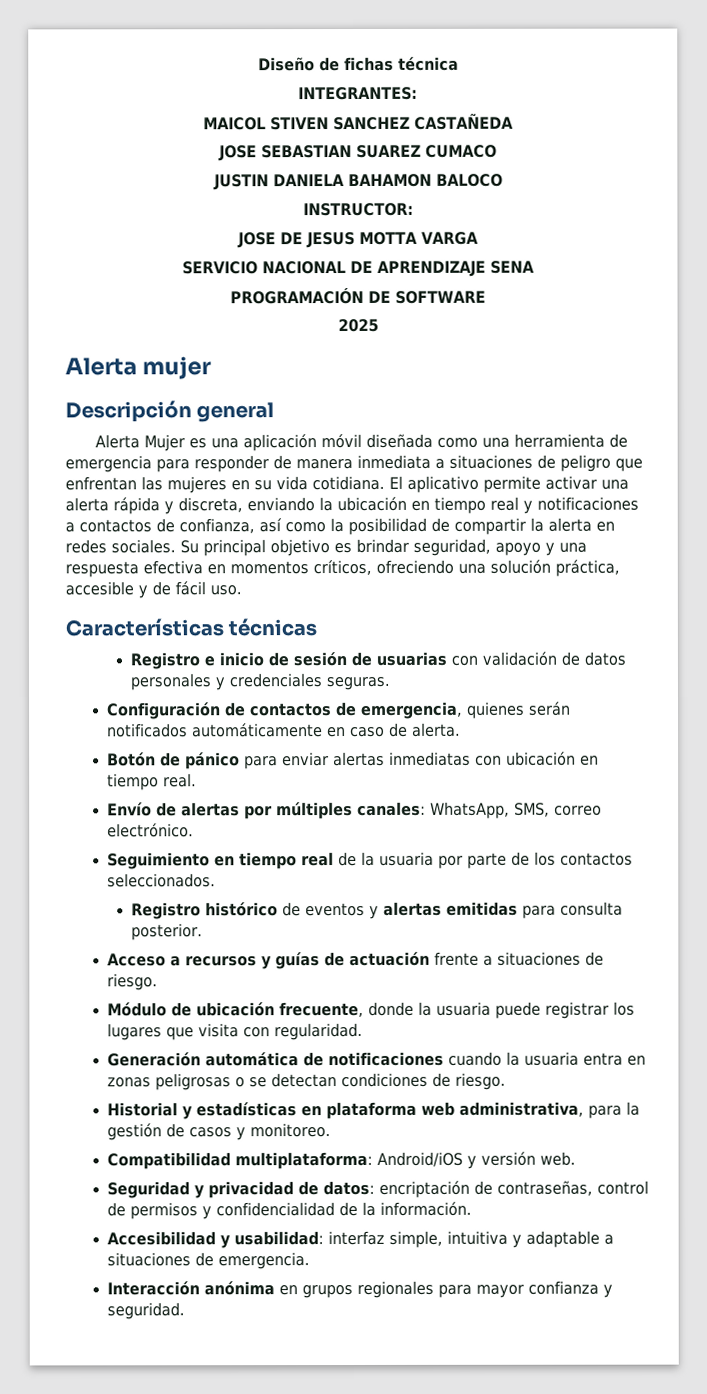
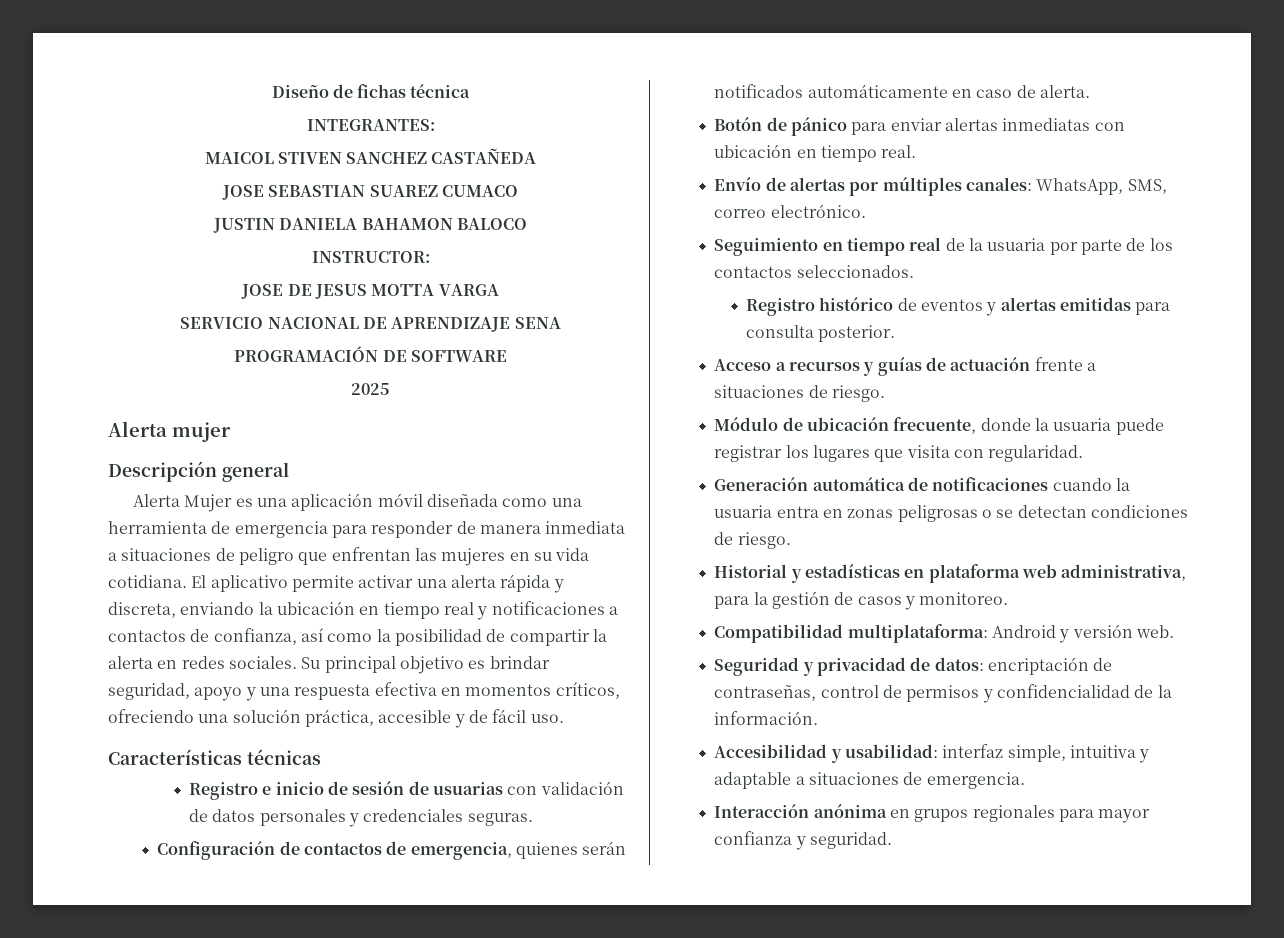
[377,1151,464,1167] Android/iOS -> [991,625,1056,638] Android

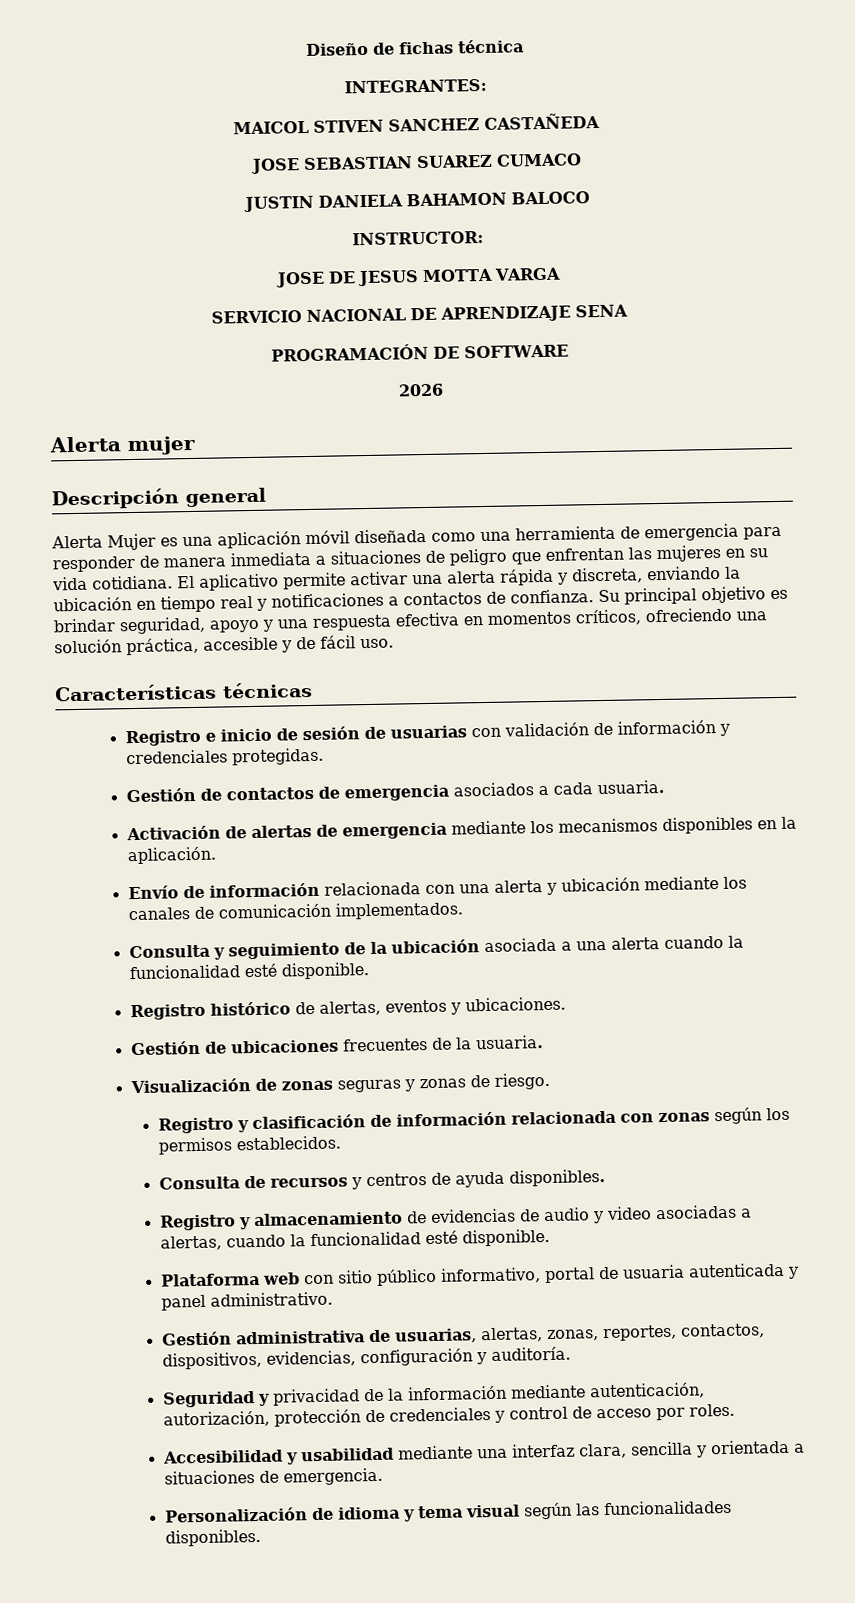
[351,383,390,395] 2025 -> [397,383,444,397] 2026
[213,628,607,646] [108,656,297,669] confianza, así como la posibilidad de compartir la alerta en redes sociales. -> [510,589,594,604] confianza.
[212,809,533,827] [157,841,627,860] [714,84,1090,98] [714,117,1125,136] [714,144,917,162] [714,177,1167,196] [714,204,866,218] [714,237,1173,256] [714,265,914,278] datos personales y credenciales seguras. // Configuración de contactos de emergencia, quienes serán notificados automáticamente en caso de alerta. // Botón de pánico para enviar alertas inmediatas con ubicación en tiempo real. // Envío de alertas por múltiples canales: WhatsApp, SMS, correo electrónico. // Seguimiento en tiempo real de la usuaria por parte de los contactos seleccionados. -> [616,720,730,737] [125,747,324,766] [125,779,665,803] [125,816,797,841] [126,846,217,865] [127,876,747,900] [127,901,463,921] [128,935,744,960] [128,962,370,980] información y credenciales protegidas. // Gestión de contactos de emergencia asociados a cada usuaria. // Activación de alertas de emergencia mediante los mecanismos disponibles en la aplicación. // Envío de información relacionada con una alerta y ubicación mediante los canales de comunicación implementados. // Consulta y seguimiento de la ubicación asociada a una alerta cuando la funcionalidad esté disponible.
(917, 304) none -> [318,1000,381,1016] alertas,
[1000,297,1171,315] [746,325,896,342] [714,357,1096,376] [714,385,885,402] [714,417,1164,435] [714,445,1084,462] [714,477,1130,491] [714,505,1188,522] [714,532,791,549] [714,564,1187,583] [714,591,1009,610] [714,624,1174,643] [714,657,1113,676] [714,684,1172,703] [714,711,819,725] [714,744,1150,763] [714,772,1025,789] [714,804,1151,823] [714,831,892,850] alertas emitidas para consulta posterior. // Acceso a recursos y guías de actuación frente a situaciones de riesgo. // Módulo de ubicación frecuente, donde la usuaria puede registrar los lugares que visita con regularidad. // Generación automática de notificaciones cuando la usuaria entra en zonas peligrosas o se detectan condiciones de riesgo. // Historial y estadísticas en plataforma web administrativa, para la gestión de casos y monitoreo. // Compatibilidad multiplataforma: Android y versión web. // Seguridad y privacidad de datos: encriptación de contraseñas, control de permisos y confidencialidad de la información. // Accesibilidad y usabilidad: interfaz simple, intuitiva y adaptable a situaciones de emergencia. // Interacción anónima en grupos regionales para mayor confianza y seguridad. -> [464,996,566,1012] [130,1035,544,1056] [129,1072,550,1094] [157,1107,790,1134] [157,1135,341,1155] [158,1169,606,1190] [159,1204,752,1231] [159,1228,550,1251] [160,1262,799,1287] [160,1291,333,1311] [161,1323,765,1346] [161,1346,571,1370] [162,1382,705,1408] [162,1403,735,1428] [162,1439,805,1465] [163,1467,383,1486] [164,1499,732,1523] [164,1528,261,1547] ubicaciones. // Gestión de ubicaciones frecuentes de la usuaria. // Visualización de zonas seguras y zonas de riesgo. // Registro y clasificación de información relacionada con zonas según los permisos establecidos. // Consulta de recursos y centros de ayuda disponibles. // Registro y almacenamiento de evidencias de audio y video asociadas a alertas, cuando la funcionalidad esté disponible. // Plataforma web con sitio público informativo, portal de usuaria autenticada y panel administrativo. // Gestión administrativa de usuarias, alertas, zonas, reportes, contactos, dispositivos, evidencias, configuración y auditoría. // Seguridad y privacidad de la información mediante autenticación, autorización, protección de credenciales y control de acceso por roles. // Accesibilidad y usabilidad mediante una interfaz clara, sencilla y orientada a situaciones de emergencia. // Personalización de idioma y tema visual según las funcionalidades disponibles.

